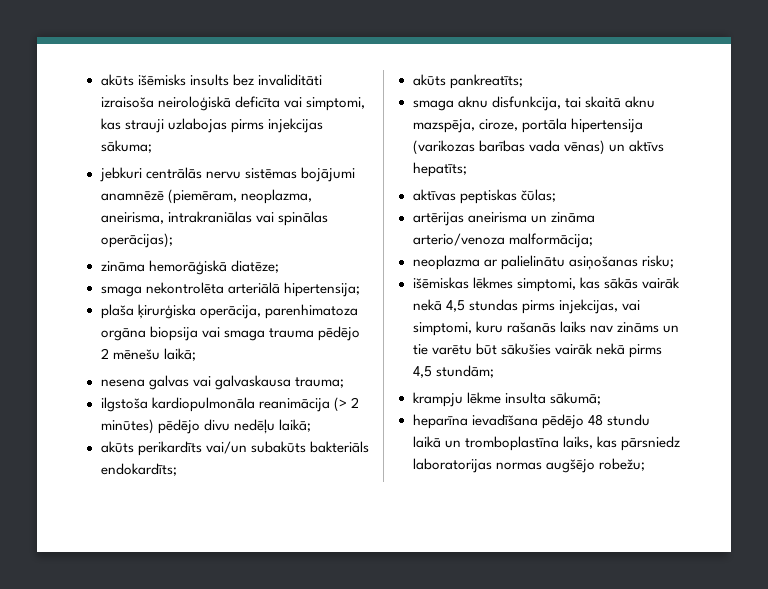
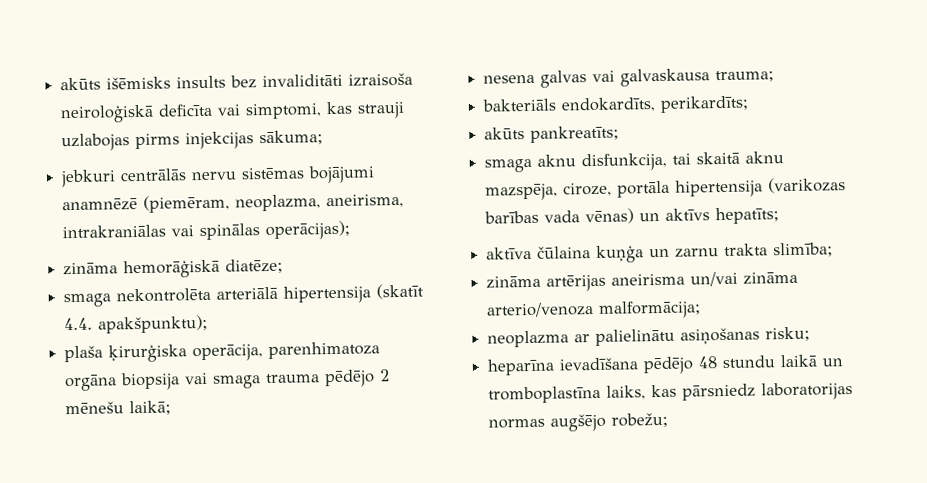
[283,282,360,297] hipertensija; -> [283,283,425,304] [64,314,209,334] hipertensija (skatīt 4.4. apakšpunktu);
[100,397,359,412] [100,419,311,434] [100,441,369,456] [100,463,177,476] ilgstoša kardiopulmonāla reanimācija (> 2 minūtes) pēdējo divu nedēļu laikā; // akūts perikardīts vai/un subakūts bakteriāls endokardīts; -> [482,95,750,113] bakteriāls endokardīts, perikardīts;
[412,189,556,204] aktīvas peptiskas čūlas; // -> [486,242,834,263] [486,275,542,289] aktīva čūlaina kuņģa un zarnu trakta slimība; // zināma
[530,215,547,223] un -> [690,271,739,287] un/vai
[412,277,680,292] [412,299,640,314] [412,321,679,336] [412,343,662,358] [412,365,494,378] [412,392,601,407] // išēmiskas lēkmes simptomi, kas sākās vairāk nekā 4,5 stundas pirms injekcijas, vai simptomi, kuru rašanās laiks nav zināms un tie varētu būt sākušies vairāk nekā pirms 4,5 stundām; // krampju lēkme insulta sākumā; -> (811, 334) none

